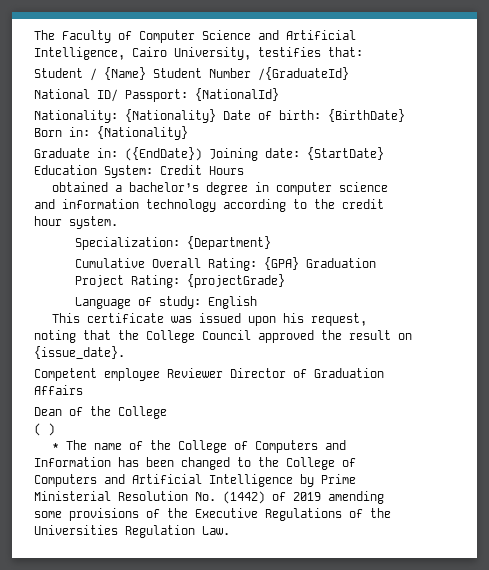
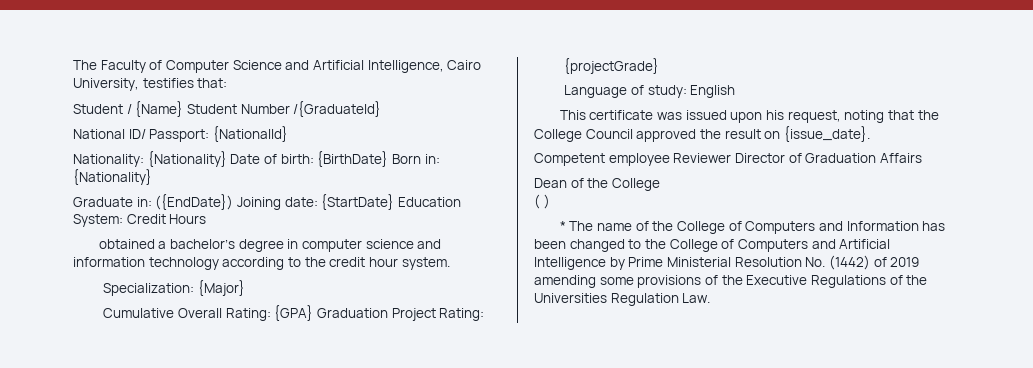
[186,236,271,250] {Department} -> [197,280,245,296] {Major}

